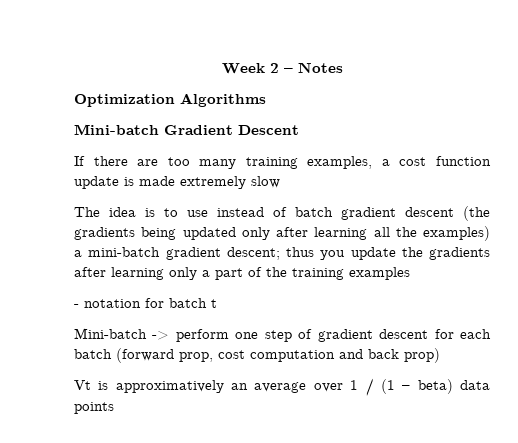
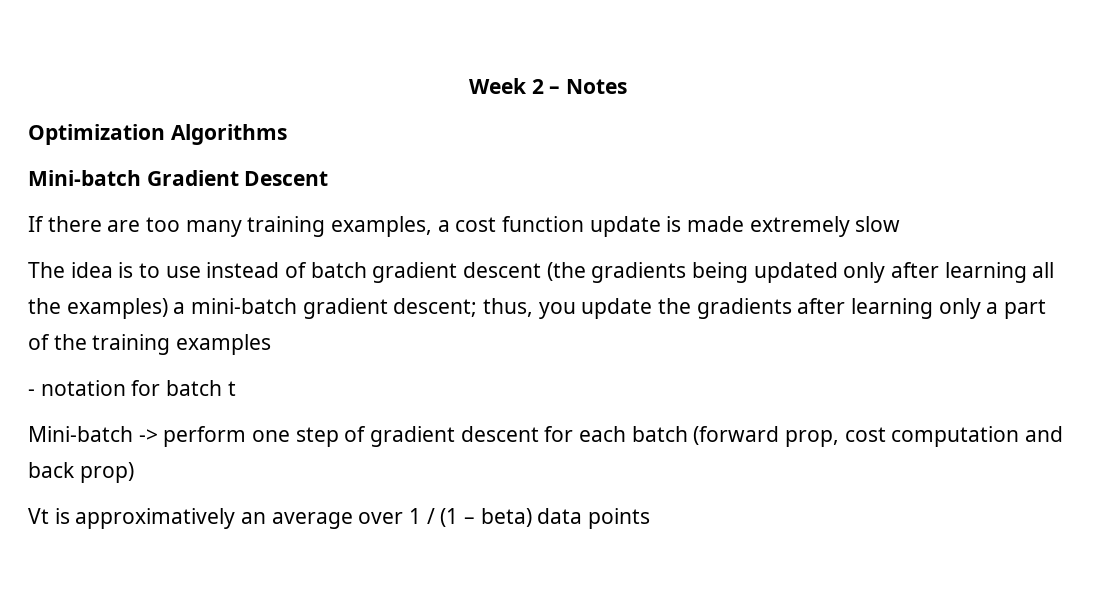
[286,247,314,257] thus -> [483,298,534,317] thus,

